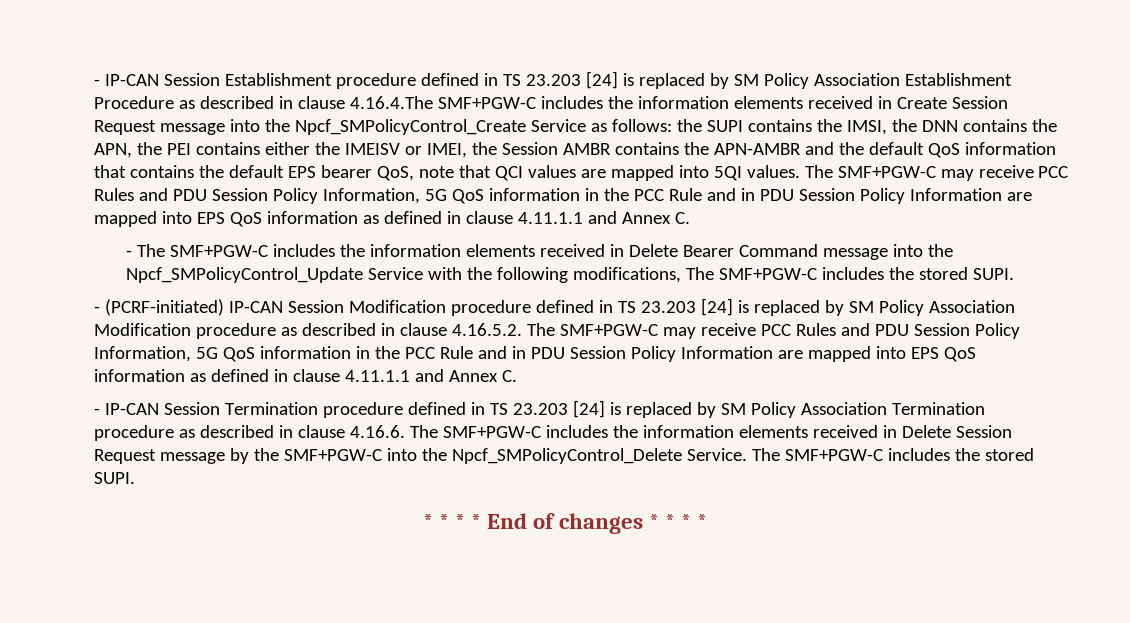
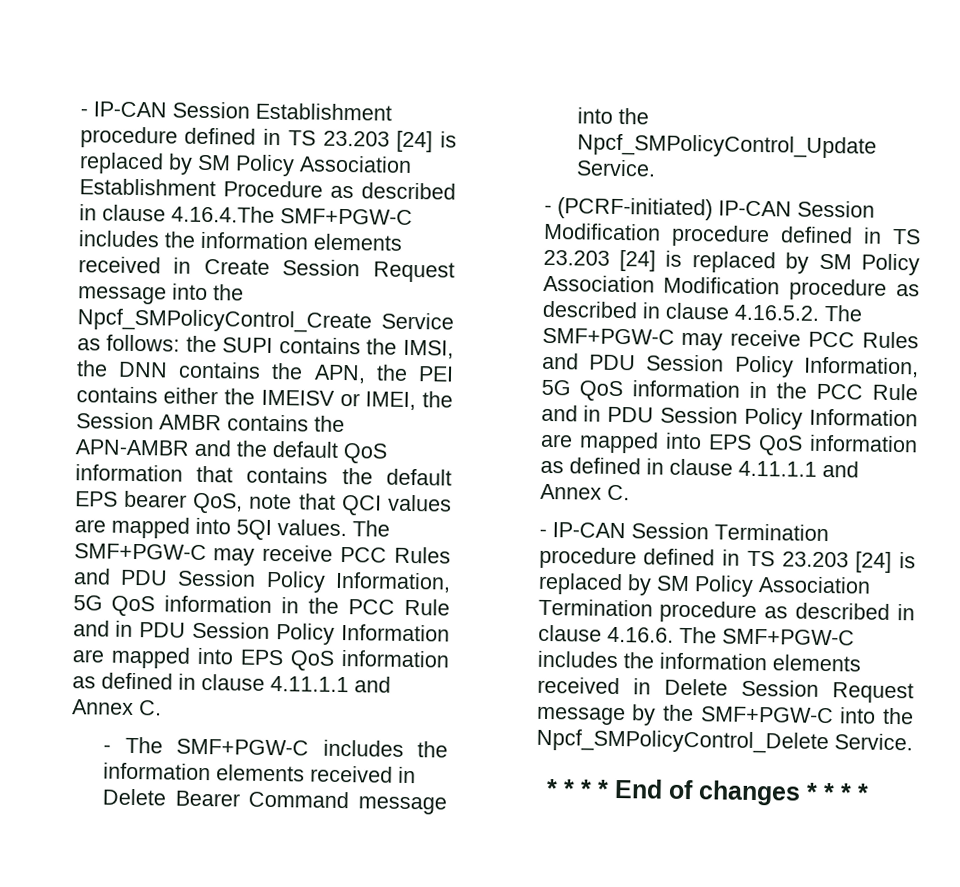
[368,267,1015,283] Service with the following modifications, The SMF+PGW-C includes the stored SUPI. -> [576,159,657,177] Service.
[751,448,1034,461] [93,472,135,484] The SMF+PGW-C includes the stored SUPI. -> (913, 742) none

